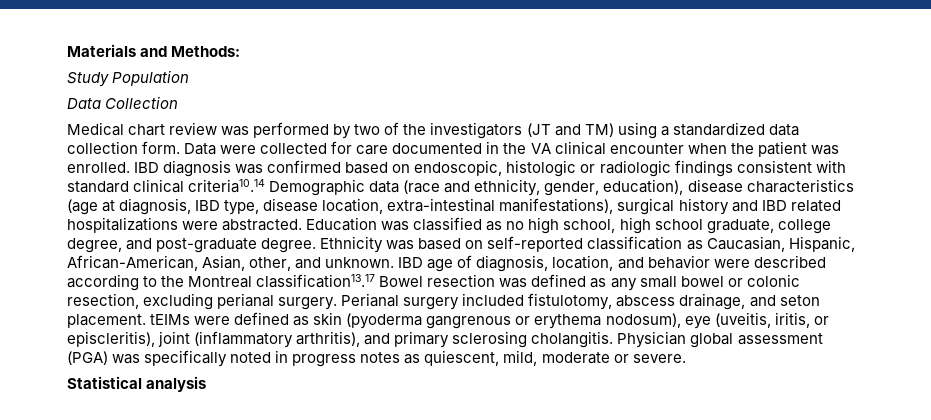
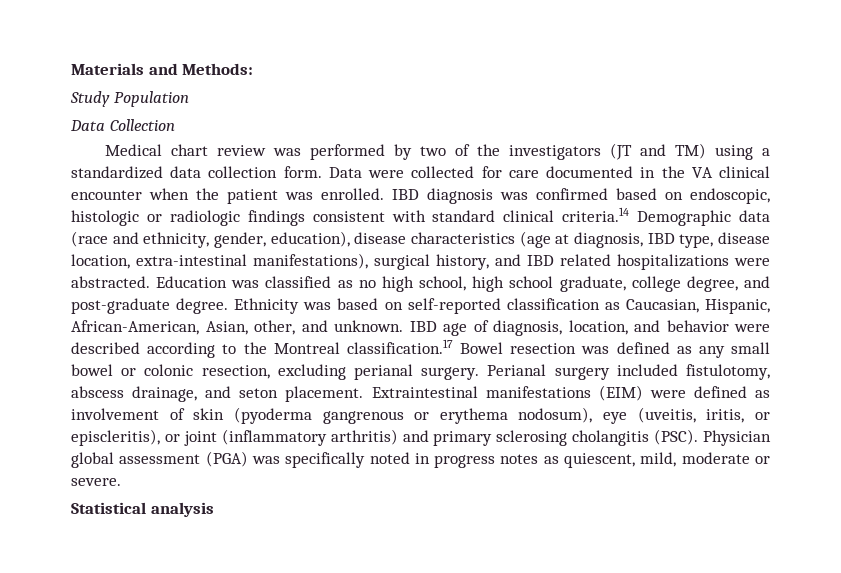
[188,179,266,193] criteria10.14 -> [562,207,630,222] criteria.14
[678,198,729,215] history -> [436,254,489,270] history,
[256,274,376,288] classification13.17 -> [346,339,453,354] classification.17
[150,314,191,325] tEIMs -> [371,385,643,401] Extraintestinal manifestations (EIM)
(310, 321) none -> [71,408,185,420] involvement of
(155, 339) none -> [164,434,180,442] or
[296,331,361,347] arthritis), -> [330,429,398,445] arthritis)
[531,331,614,348] cholangitis. -> [572,429,699,446] cholangitis (PSC).

